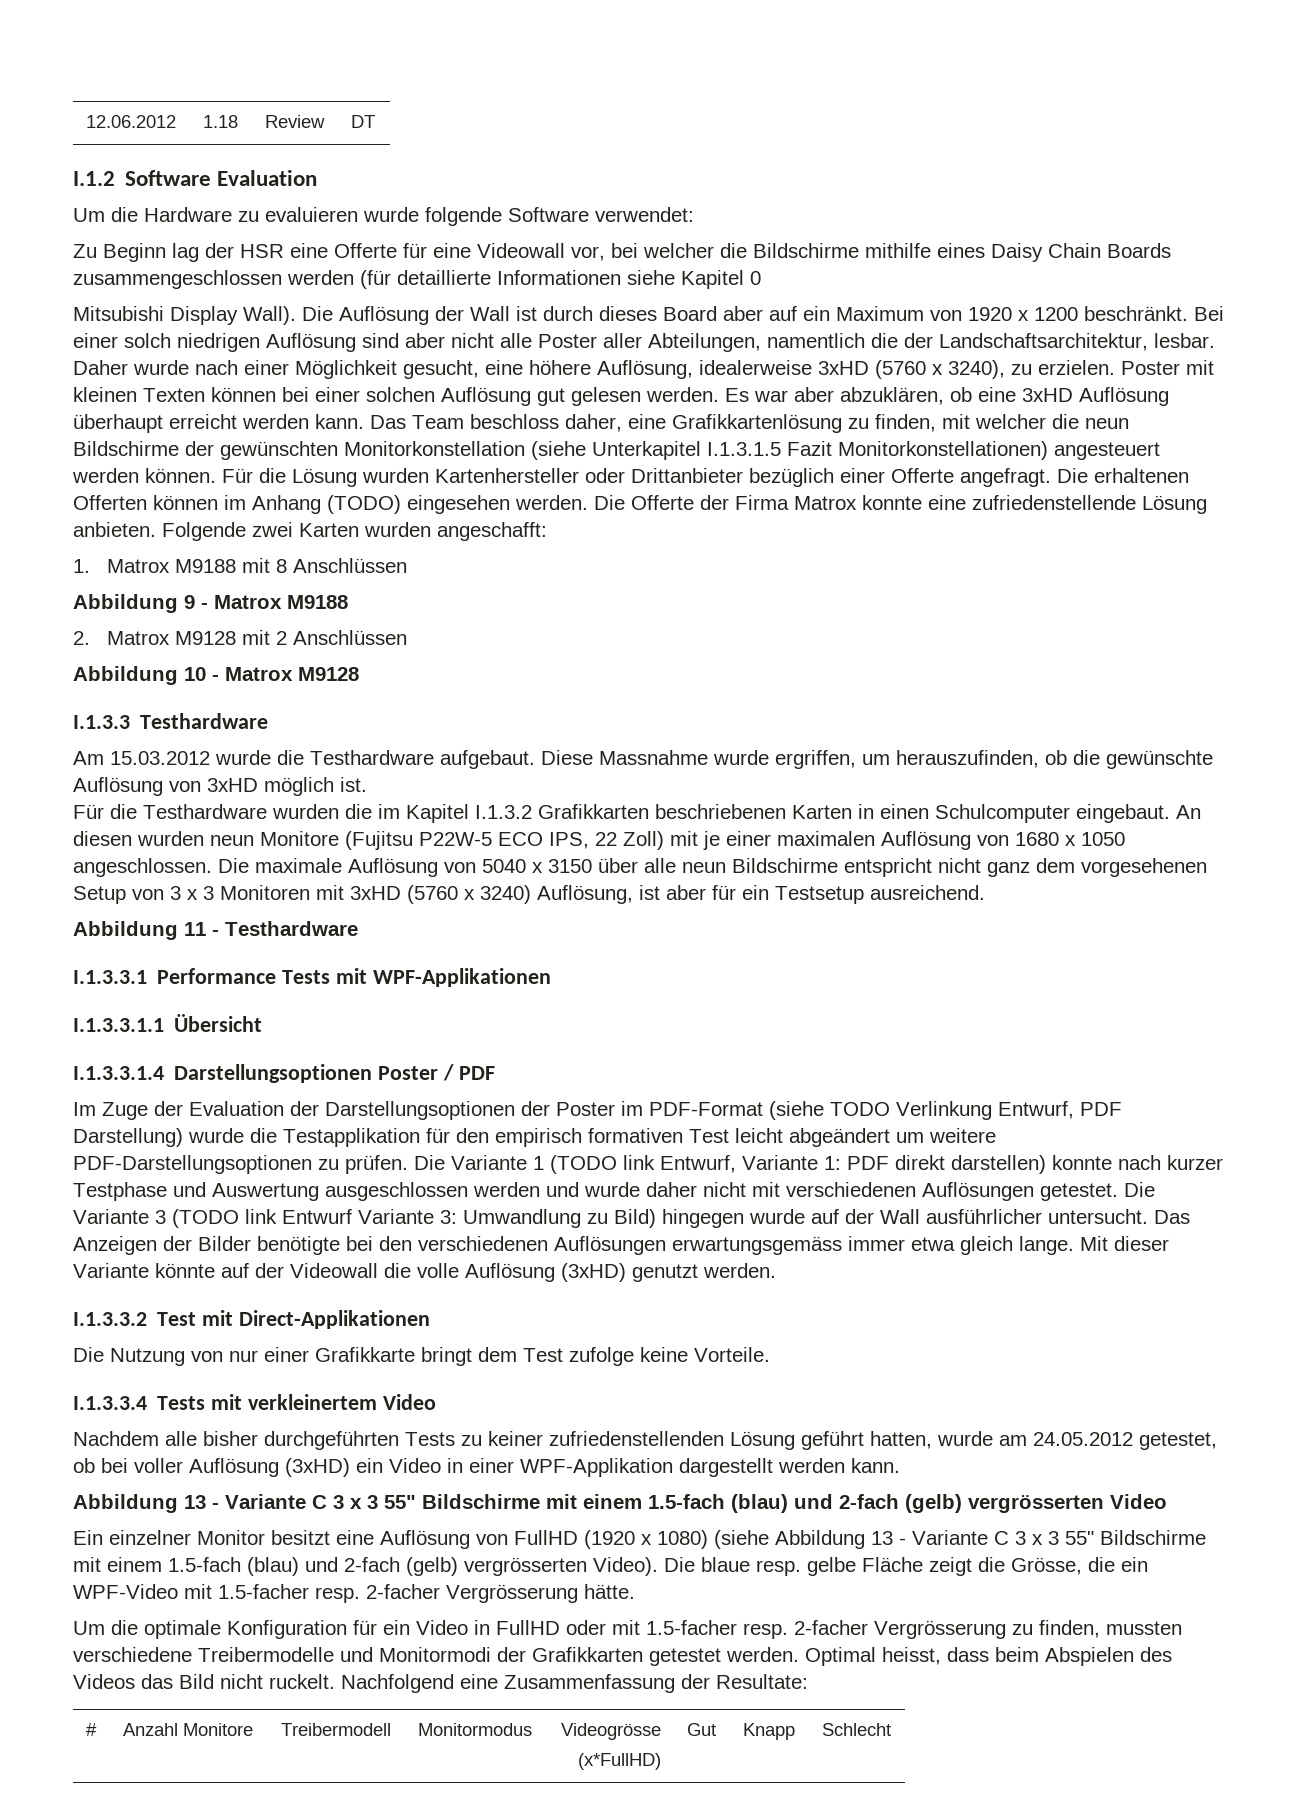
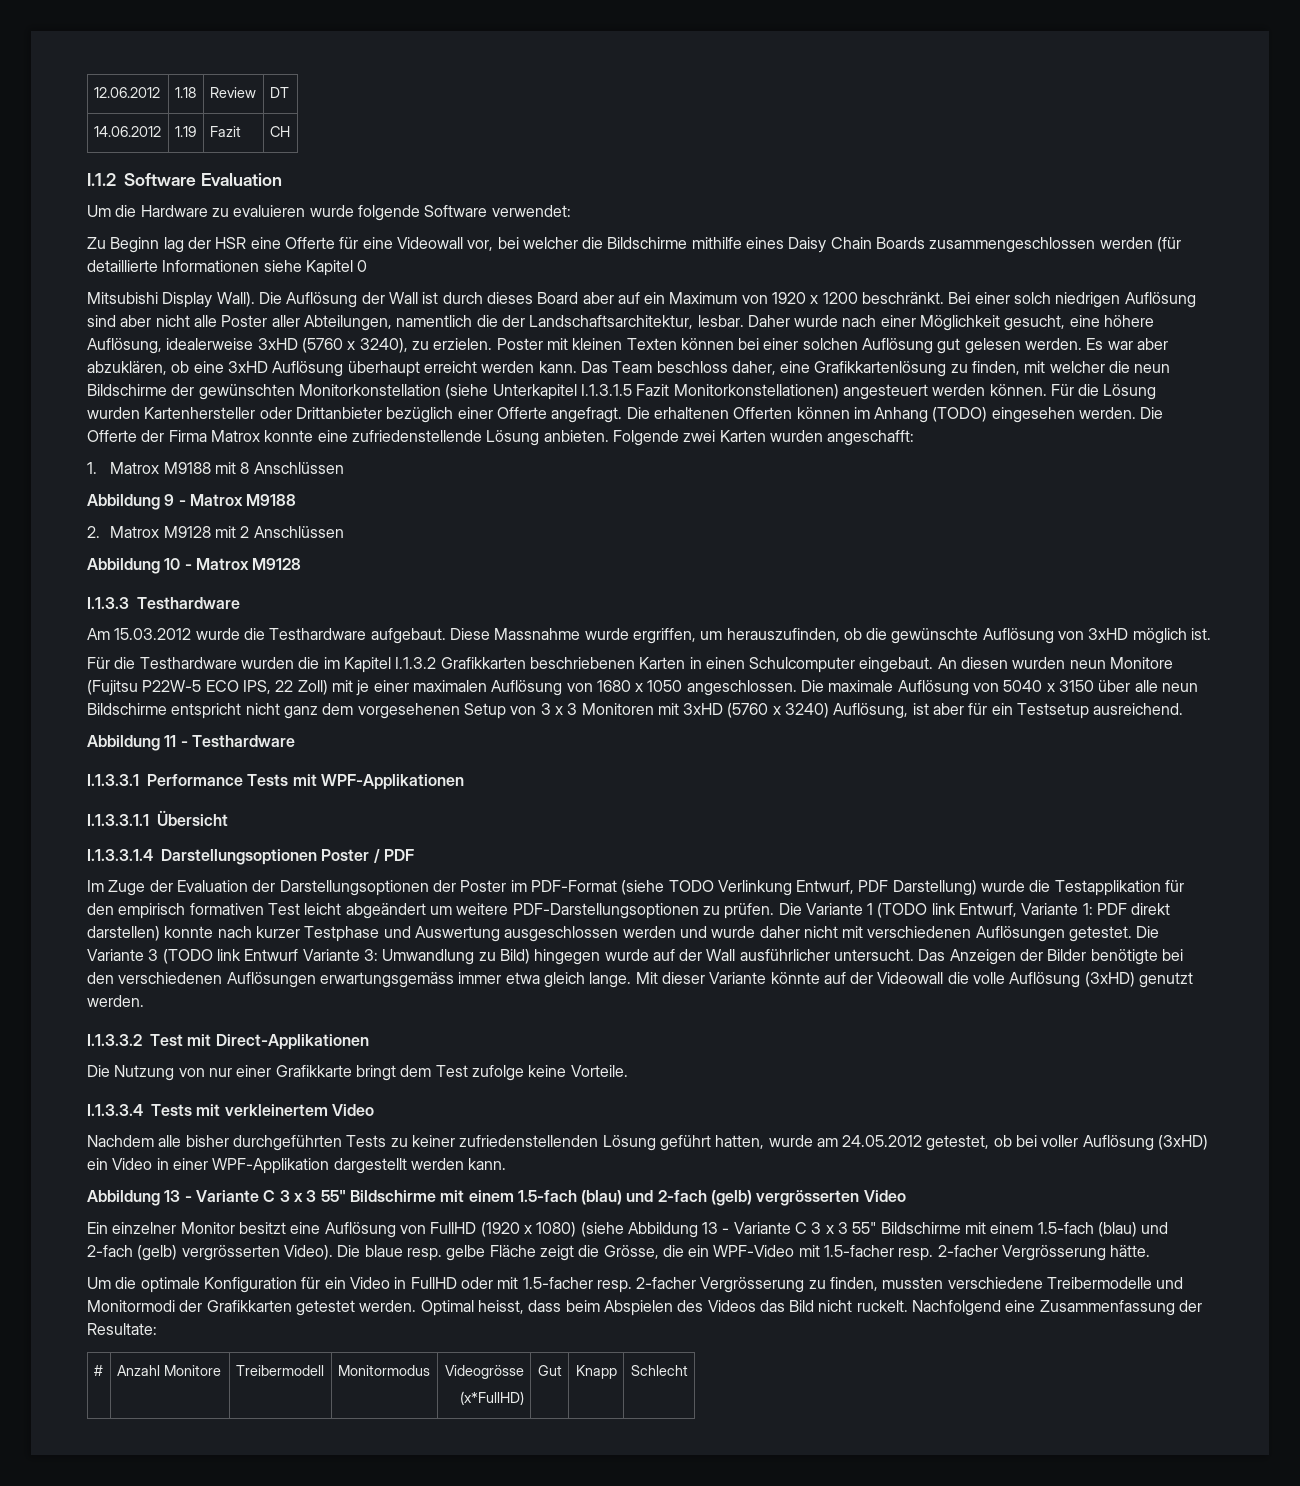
(376, 121) none -> [93,126,161,137] [174,126,196,137] [209,126,241,137] [269,126,290,137] // 14.06.2012 | 1.19 | Fazit | CH

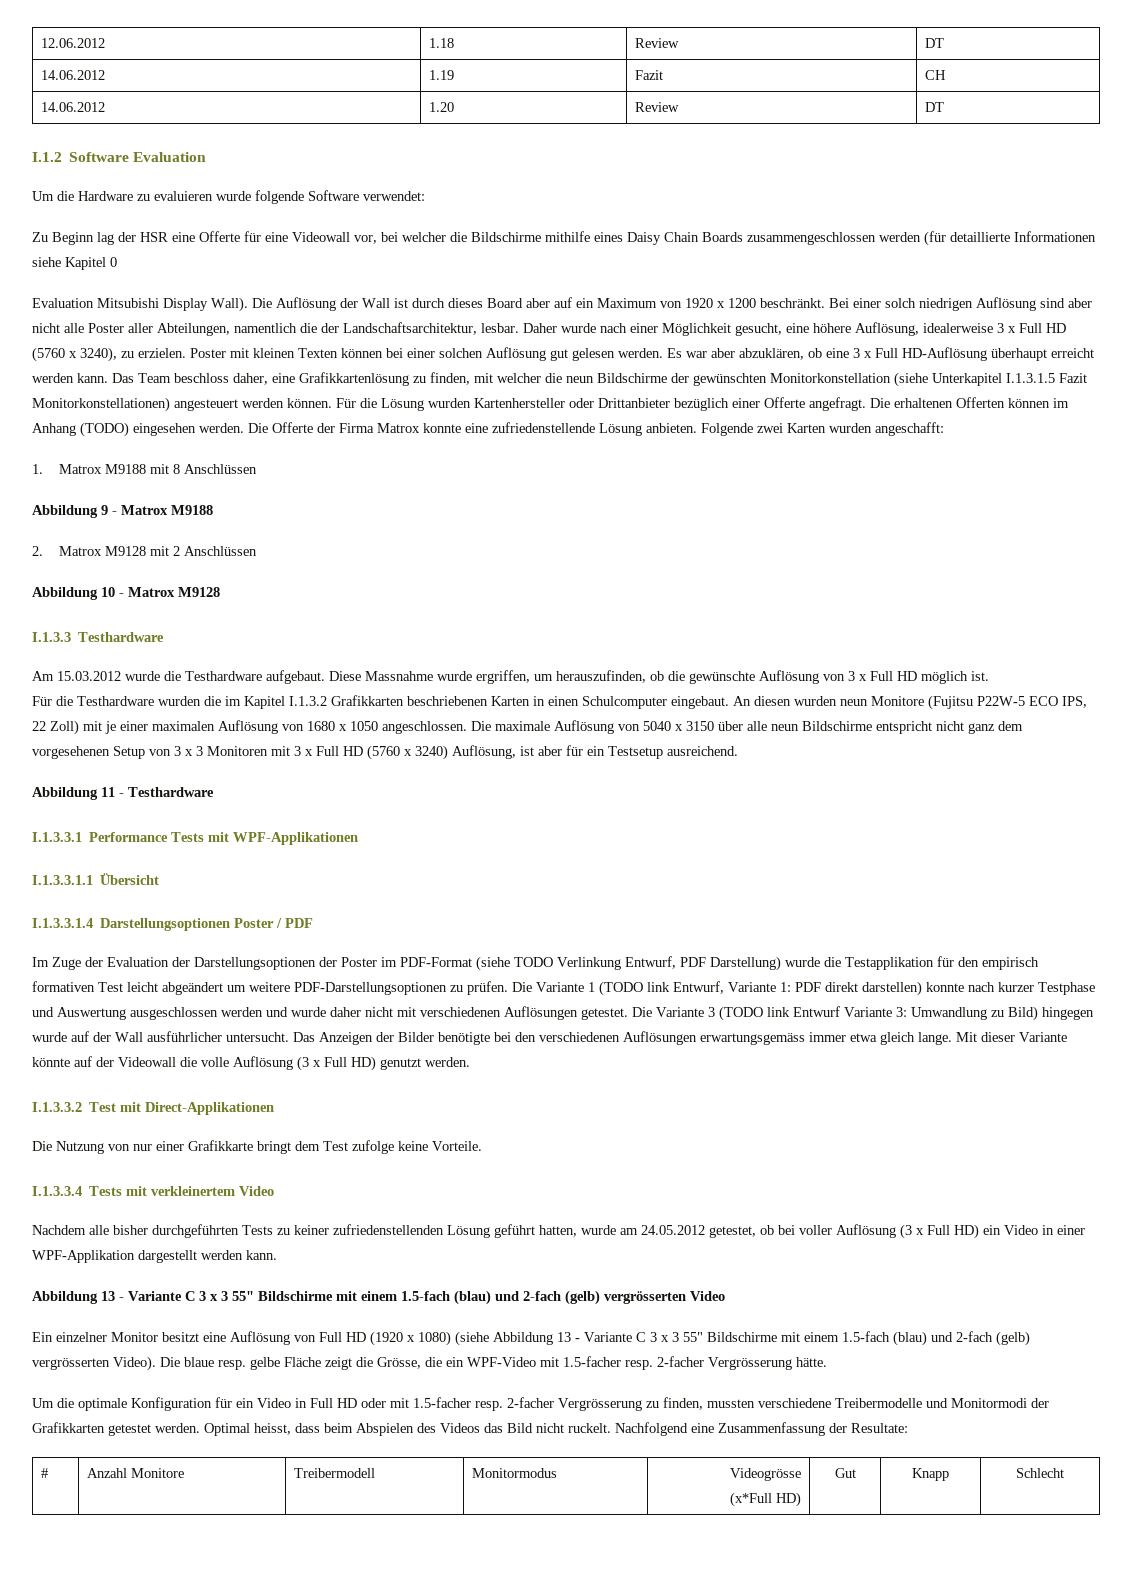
(290, 131) none -> [41,102,106,112] [429,102,455,112] [635,102,680,112] [925,102,945,112] // 14.06.2012 | 1.20 | Review | DT
(368, 266) none -> [32,298,94,308] Evaluation
[257,338,298,350] 3xHD -> [997,323,1066,333] 3 x Full HD
[227,361,344,377] 3xHD Auflösung -> [853,347,987,361] 3 x Full HD-Auflösung
[1088,628,1129,640] 3xHD -> [848,671,917,681] 3 x Full HD
[683,703,724,715] 3xHD -> [294,746,363,756] 3 x Full HD
[1084,972,1135,987] (3xHD) -> [297,1056,376,1071] (3 x Full HD)
[1158,1135,1209,1150] (3xHD) -> [900,1224,979,1239] (3 x Full HD)
[430,1222,477,1234] FullHD -> [319,1332,366,1342] Full HD
[410,1277,457,1289] FullHD -> [310,1398,357,1408] Full HD
[460,1391,525,1405] (x*FullHD) -> [729,1492,801,1507] (x*Full HD)

